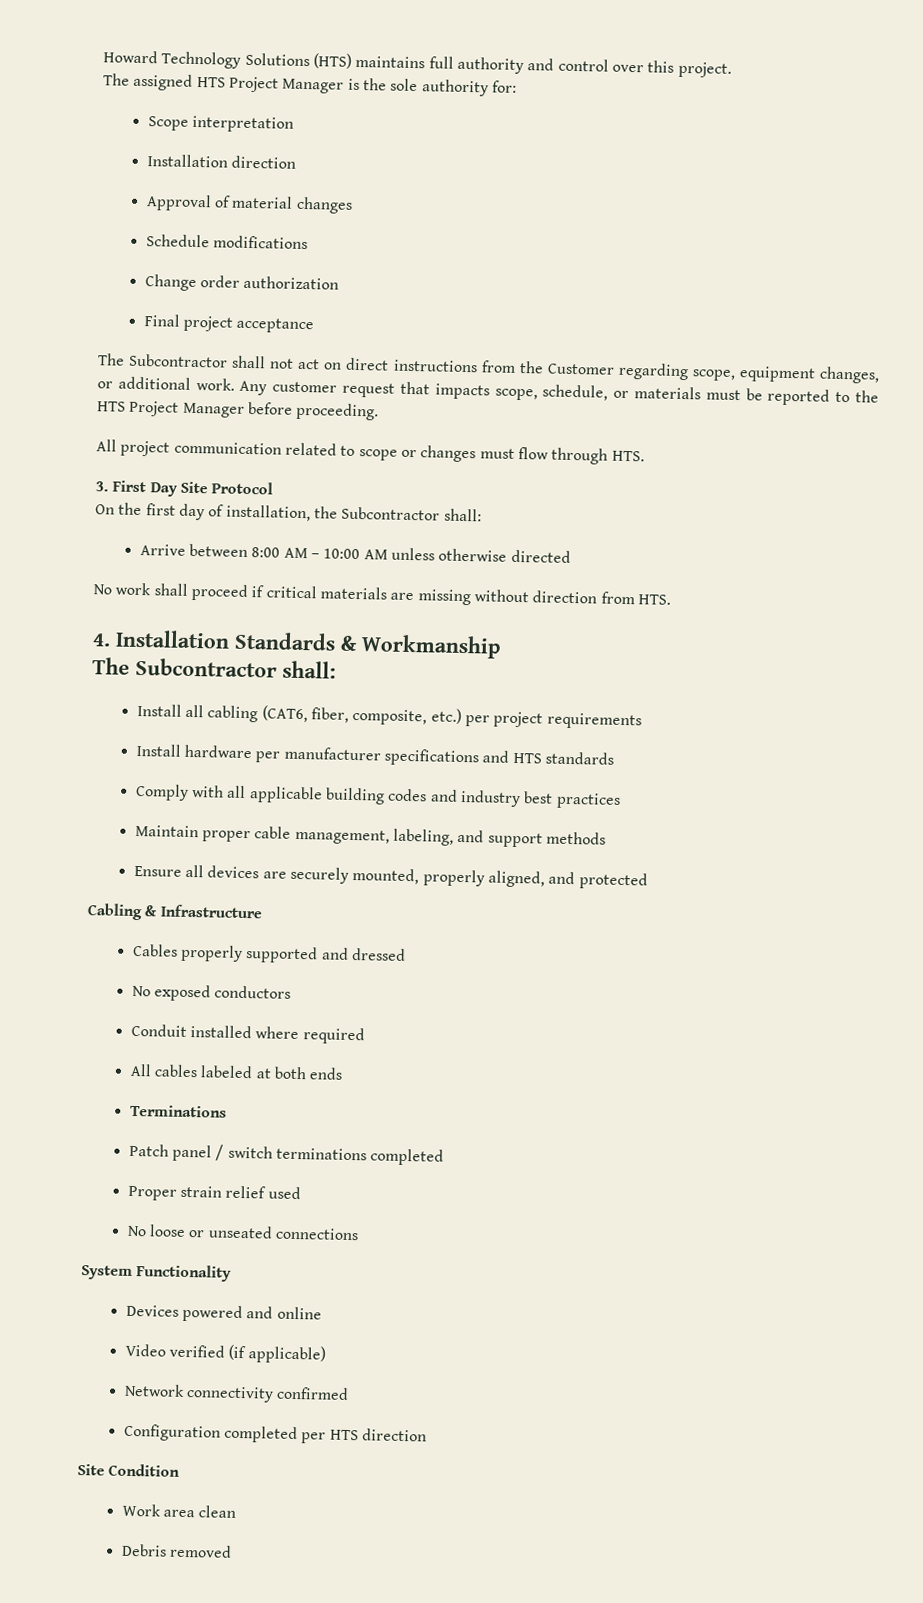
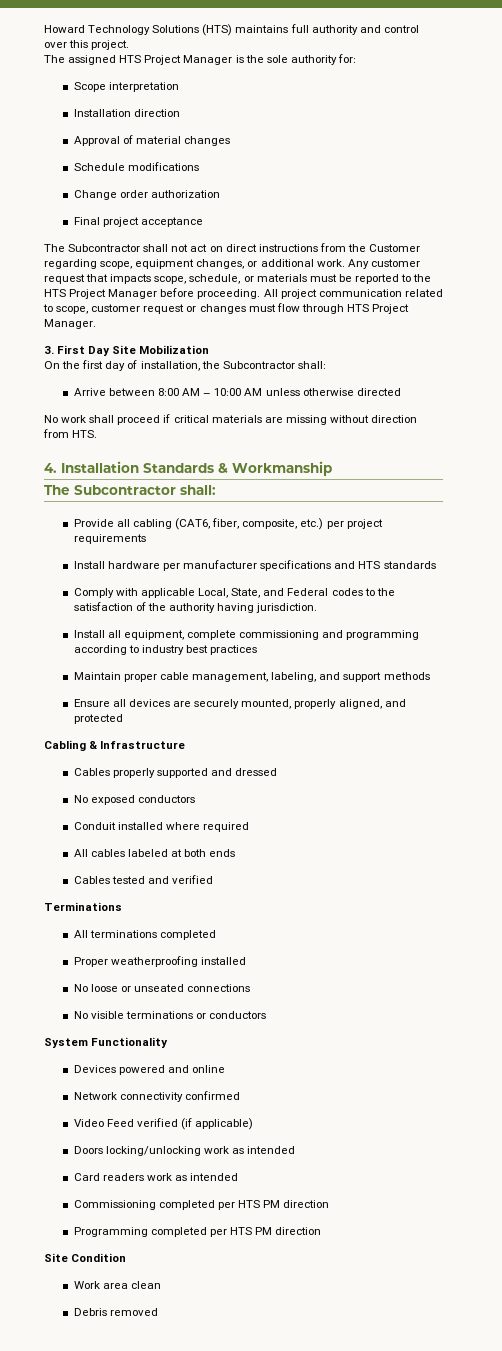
(380, 411) // -> (261, 294) none
[358,449,398,461] scope -> [56,304,185,314] scope, customer request
[611,450,645,462] HTS. -> [346,304,410,314] [44,319,96,329] HTS Project Manager.
[211,481,274,495] Protocol -> [139,345,210,354] Mobilization
[136,703,182,717] Install -> [73,519,114,527] Provide
[227,785,458,805] all applicable building codes and -> [140,588,395,598] [73,602,318,613] [73,630,420,640] [73,645,139,655] applicable Local, State, and Federal codes to the satisfaction of the authority having jurisdiction. // Install all equipment, complete commissioning and programming according to
[129,1104,227,1118] [128,1143,273,1162] Terminations // Patch panel / switch -> [73,875,214,884] [44,902,122,911] [73,930,88,938] Cables tested and verified // Terminations // All
[180,1185,301,1200] strain relief used -> [110,956,246,967] weatherproofing installed
(360, 1234) none -> [73,1011,267,1019] // No visible terminations or conductors
(322, 1313) none -> [73,1091,240,1102] // Network connectivity confirmed
(166, 1350) none -> [106,1119,134,1127] Feed
[123,1383,350,1403] [123,1423,359,1444] Network connectivity confirmed // Configuration completed per HTS -> [73,1146,296,1156] [73,1173,239,1181] [73,1200,330,1210] [73,1227,273,1237] Doors locking/unlocking work as intended // Card readers work as intended // Commissioning completed per HTS PM direction // Programming completed per HTS PM

